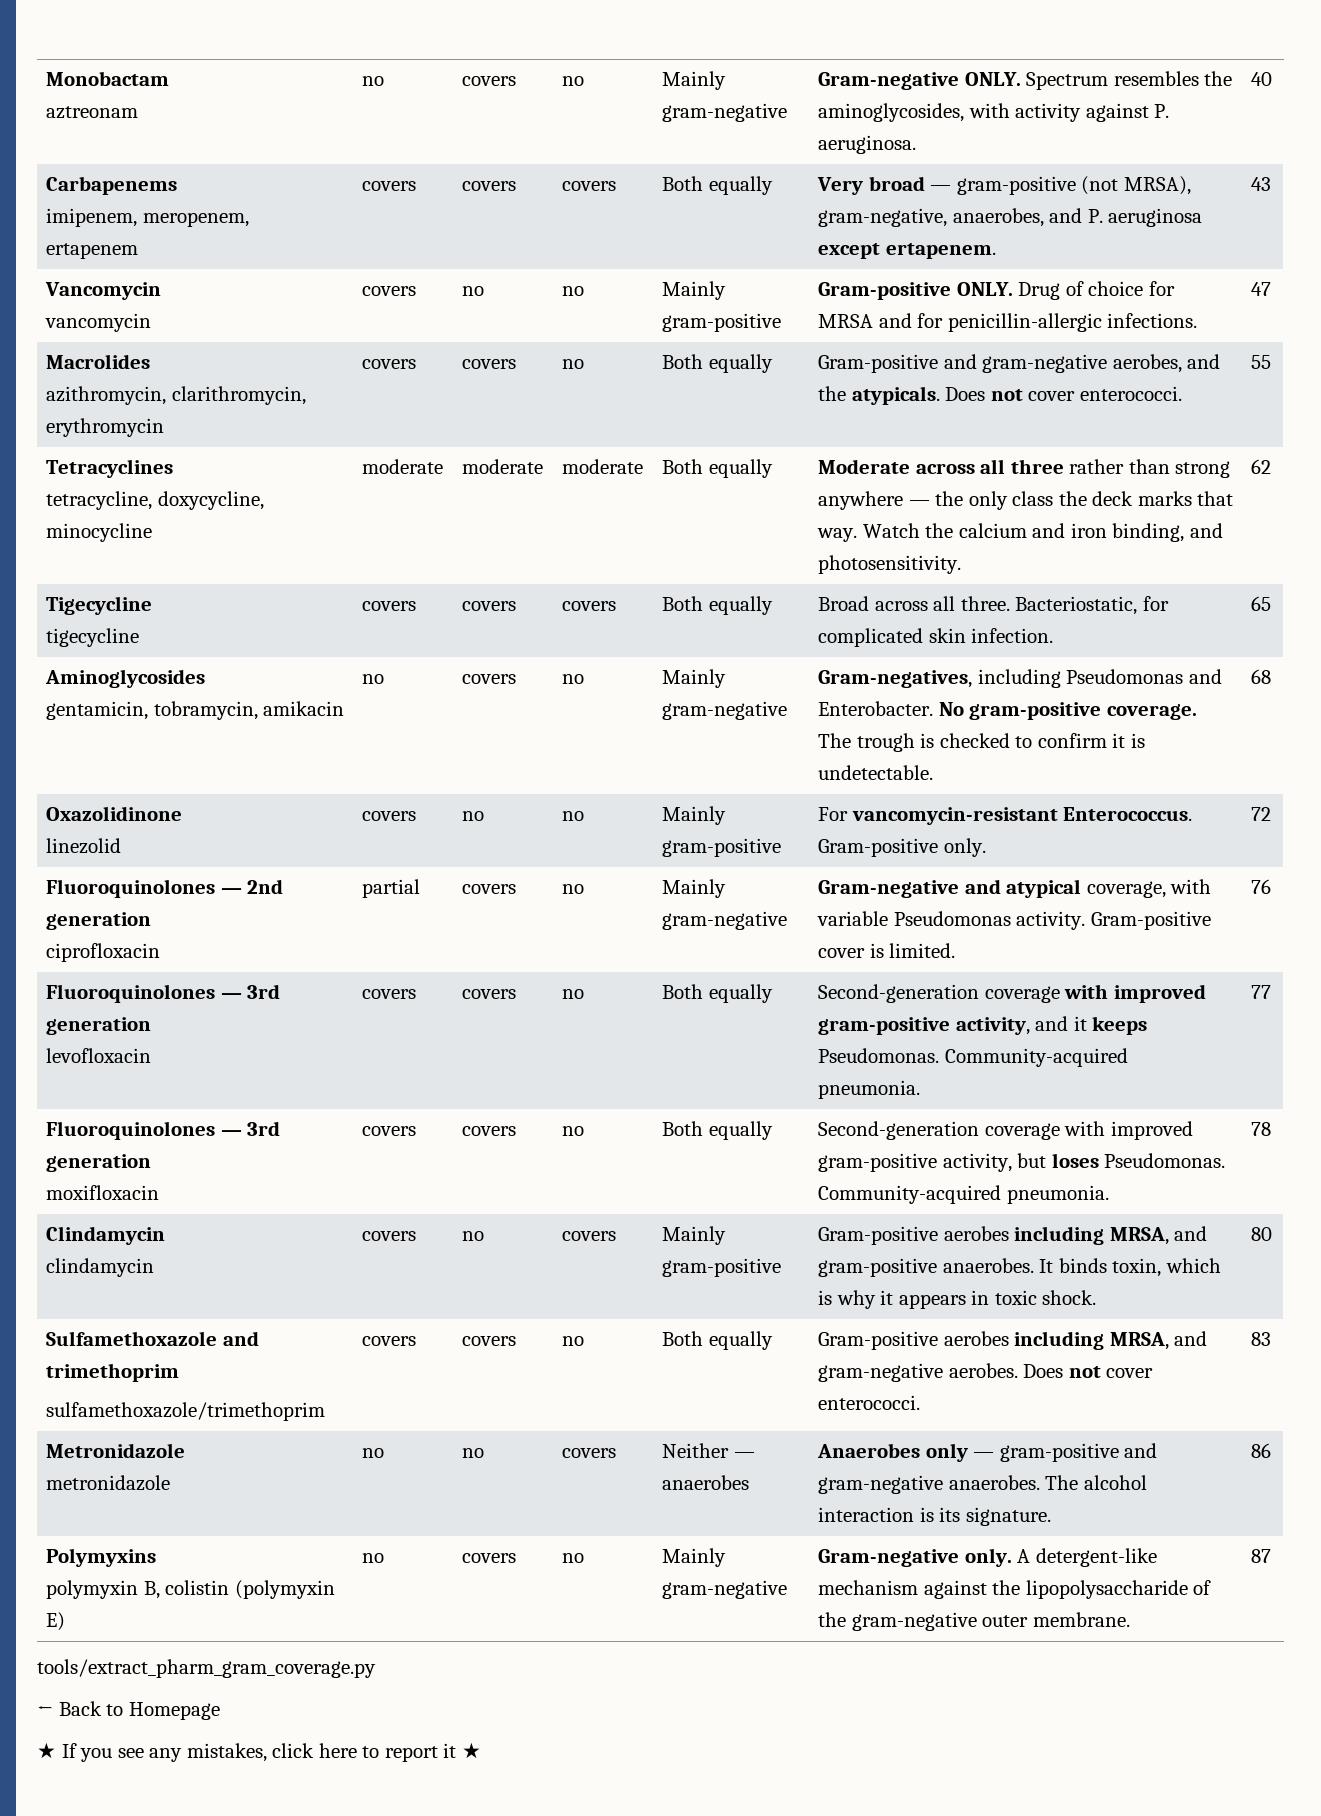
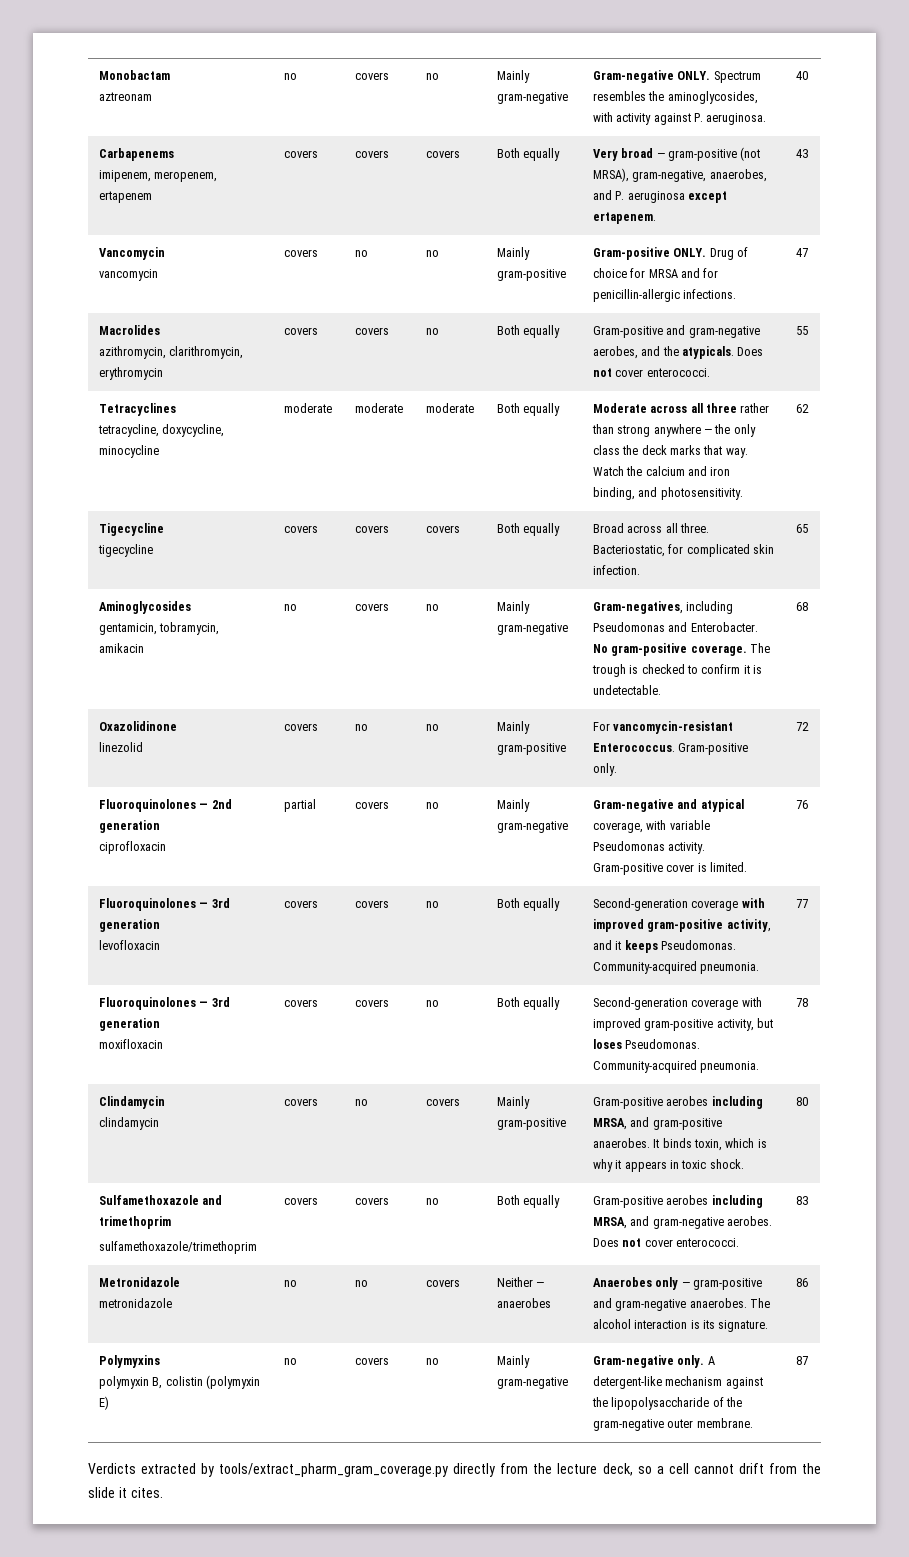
[37,1659,376,1678] [37,1701,220,1720] [37,1742,481,1762] tools/extract_pharm_gram_coverage.py // ← Back to Homepage // ★ If you see any mistakes, click here to report it ★ -> [88,1463,822,1477] [88,1487,163,1498] Verdicts extracted by tools/extract_pharm_gram_coverage.py directly from the lecture deck, so a cell cannot drift from the slide it cites.

